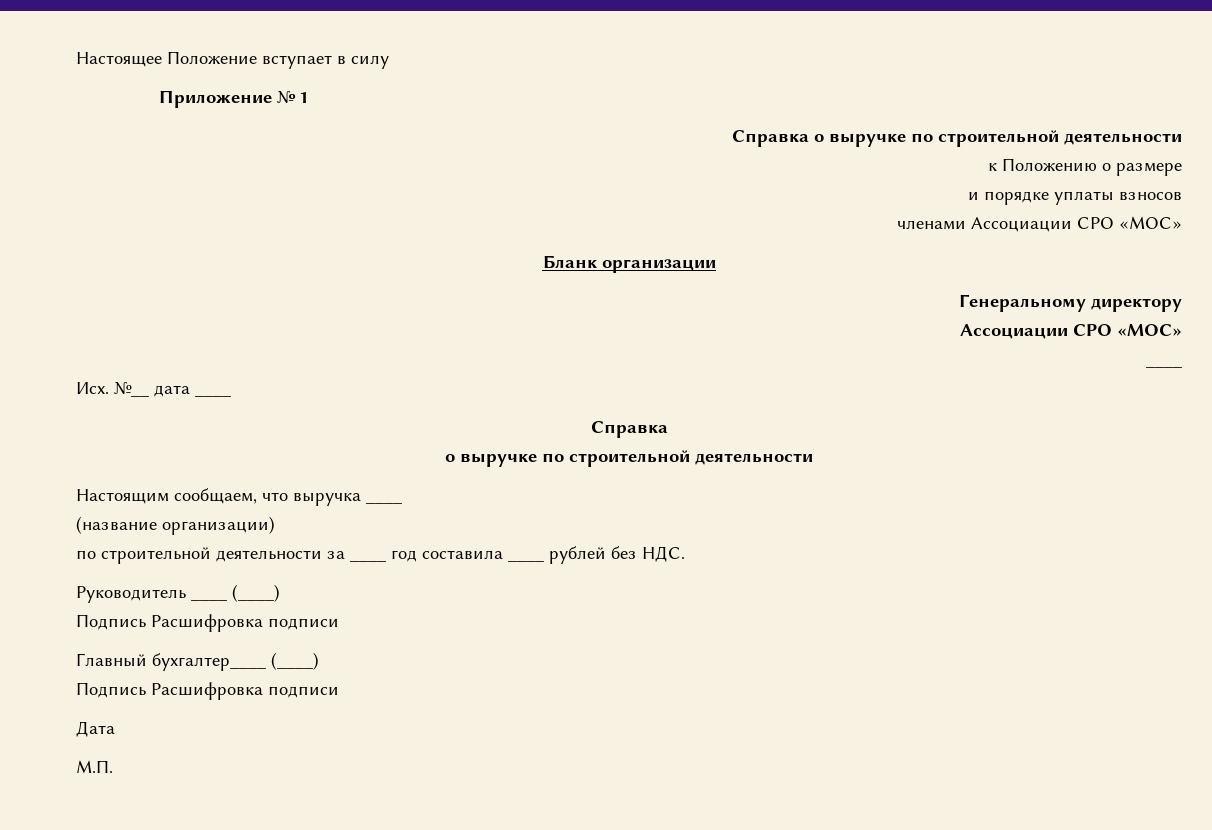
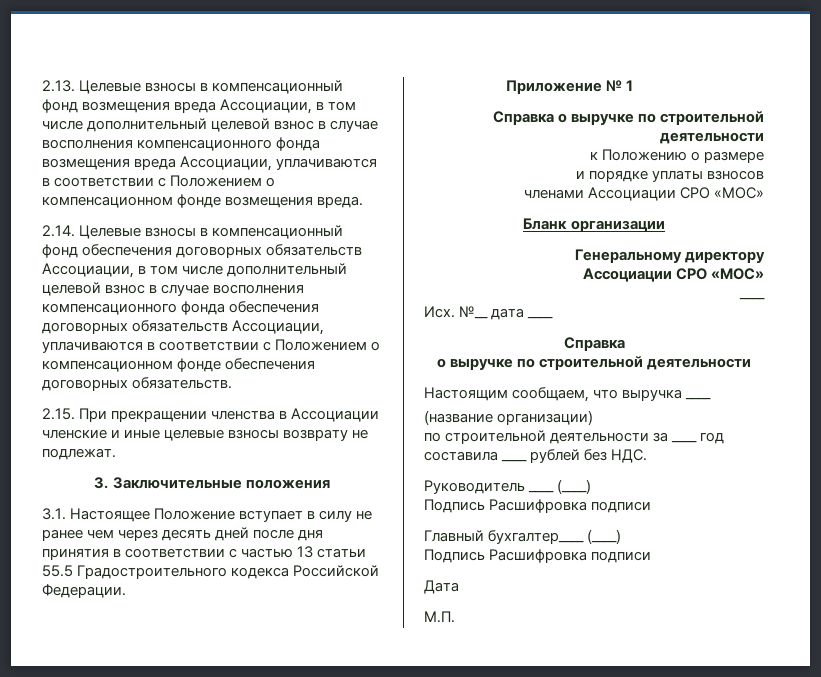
(76, 59) none -> [42,80,344,94] [42,99,357,114] [42,118,379,132] [42,137,321,151] [42,156,378,171] [42,175,276,187] [42,194,364,208] [42,225,344,239] [42,244,363,258] [42,263,348,278] [42,282,305,296] [42,301,320,315] [42,320,325,335] [42,339,381,353] [42,358,316,372] [42,377,233,391] [42,408,380,422] [42,429,369,441] [42,448,116,460] [94,477,330,489] [42,508,66,520] 2.13. Целевые взносы в компенсационный фонд возмещения вреда Ассоциации, в том числе дополнительный целевой взнос в случае восполнения компенсационного фонда возмещения вреда Ассоциации, уплачиваются в соответствии с Положением о компенсационном фонде возмещения вреда. // 2.14. Целевые взносы в компенсационный фонд обеспечения договорных обязательств Ассоциации, в том числе дополнительный целевой взнос в случае восполнения компенсационного фонда обеспечения договорных обязательств Ассоциации, уплачиваются в соответствии с Положением о компенсационном фонде обеспечения договорных обязательств. // 2.15. При прекращении членства в Ассоциации членские и иные целевые взносы возврату не подлежат. // 3. Заключительные положения // 3.1.
(389, 62) none -> [356,510,373,520] [42,527,324,541] [42,546,367,560] [42,565,380,579] [42,584,126,598] не ранее чем через десять дней после дня принятия в соответствии с частью 13 статьи 55.5 Градостроительного кодекса Российской Федерации.

